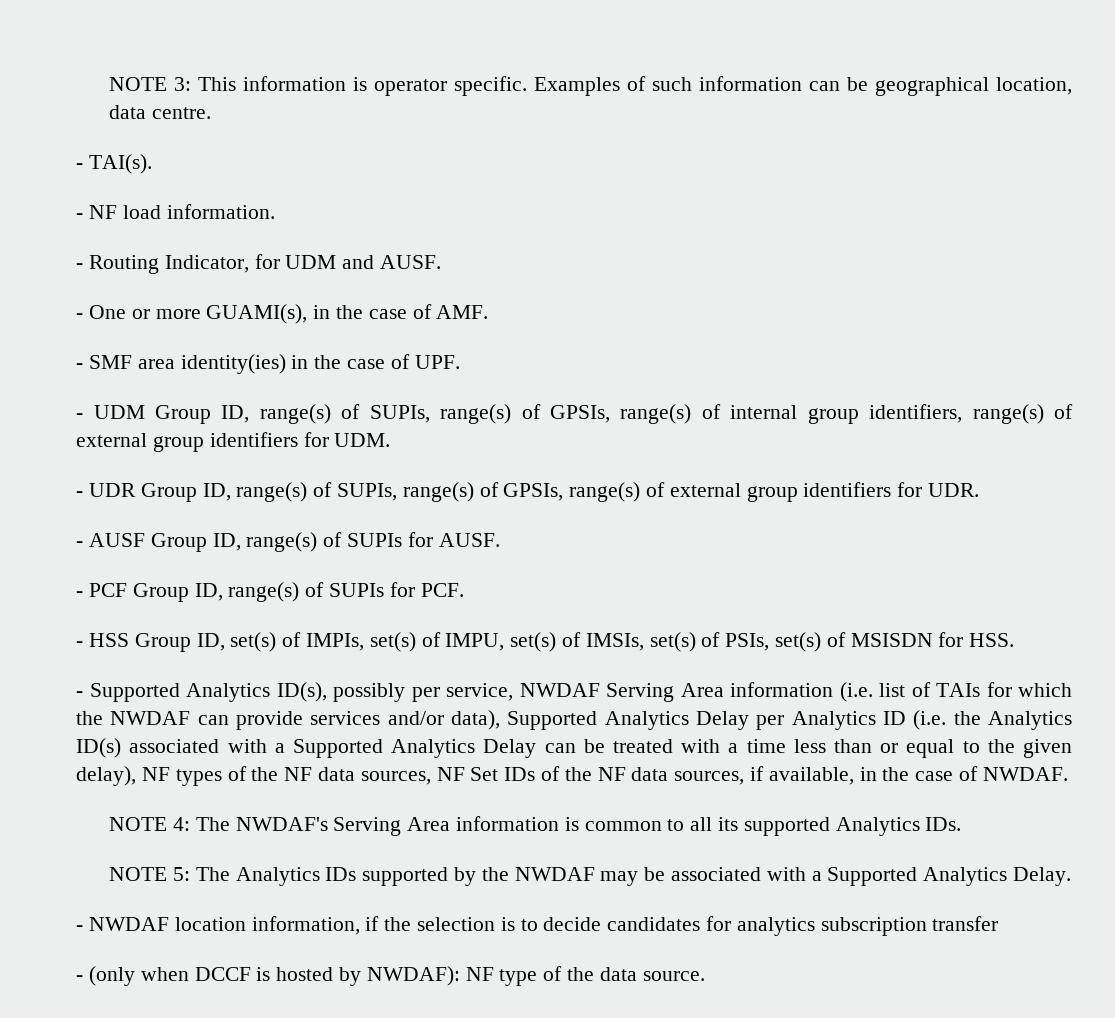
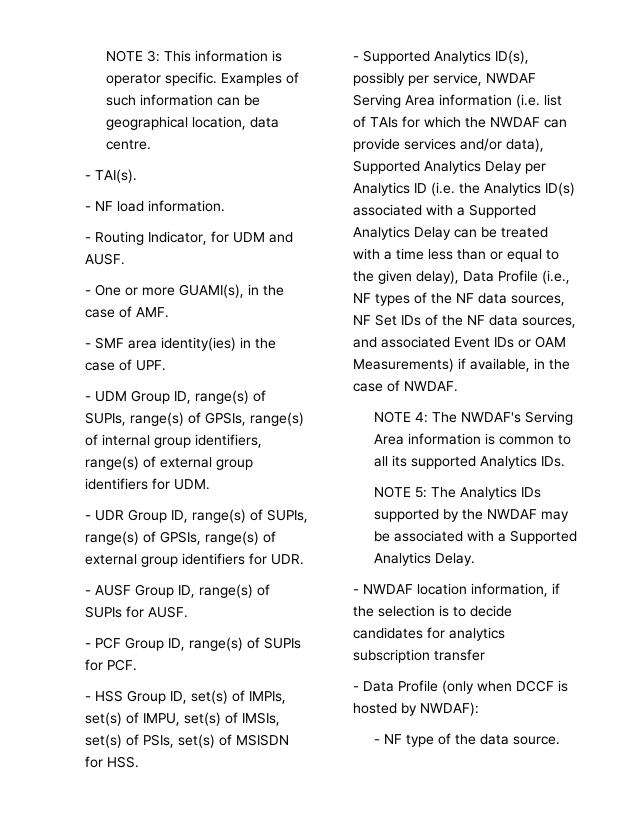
(137, 776) none -> [462,270,570,284] Data Profile (i.e.,
(745, 778) none -> [352,336,566,348] [352,358,454,372] and associated Event IDs or OAM Measurements)
(84, 978) none -> [362,680,438,692] Data Profile
(460, 976) none -> [373,739,380,744] // -

